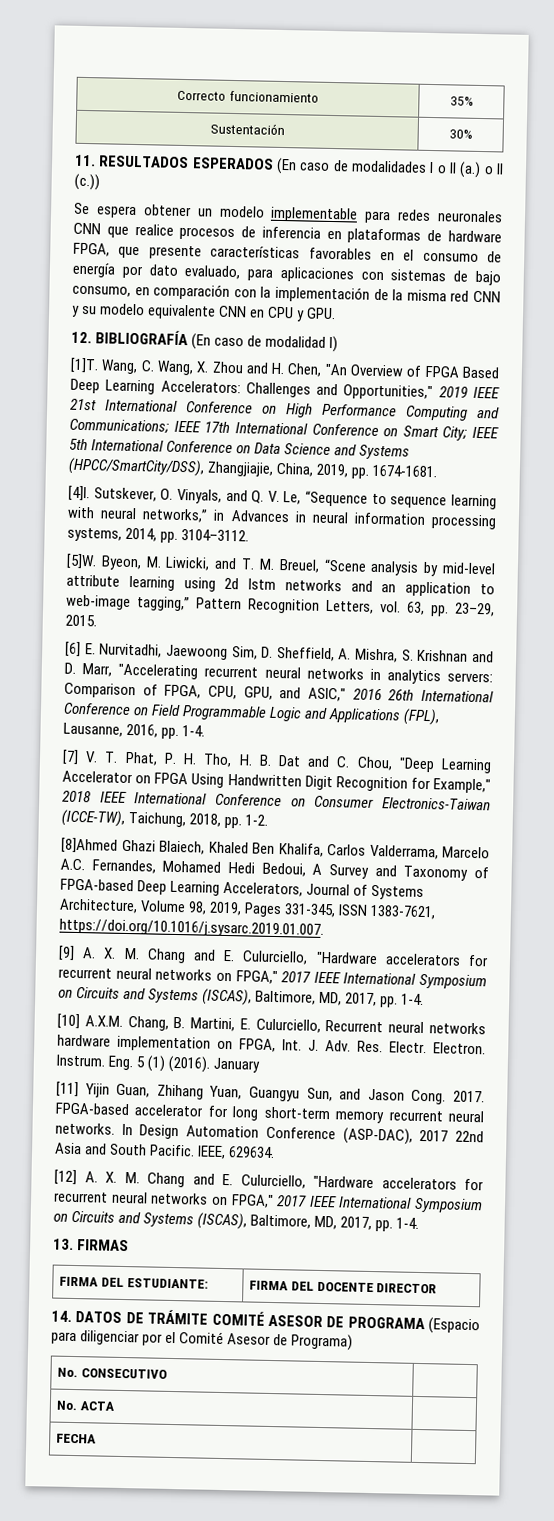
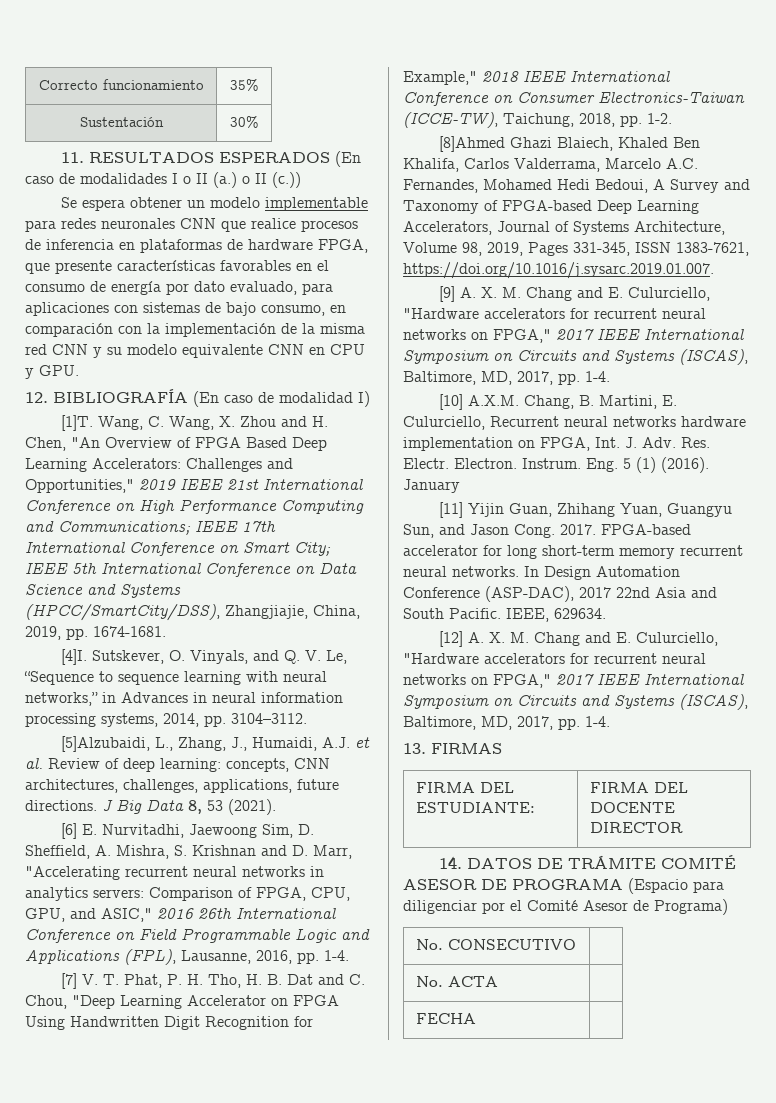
[66,553,496,577] [66,574,495,597] [66,594,495,617] [65,614,97,627] [5]W. Byeon, M. Liwicki, and T. M. Breuel, “Scene analysis by mid-level attribute learning using 2d lstm networks and an application to web-image tagging,” Pattern Recognition Letters, vol. 63, pp. 23–29, 2015. -> [61,736,371,752] [25,758,330,772] [25,779,339,793] [25,799,276,815] [5]Alzubaidi, L., Zhang, J., Humaidi, A.J. et al. Review of deep learning: concepts, CNN architectures, challenges, applications, future directions. J Big Data 8, 53 (2021).

